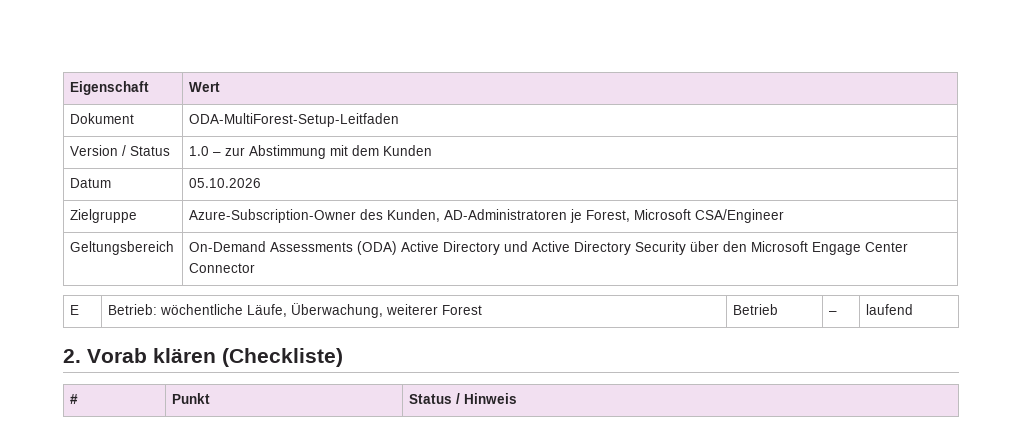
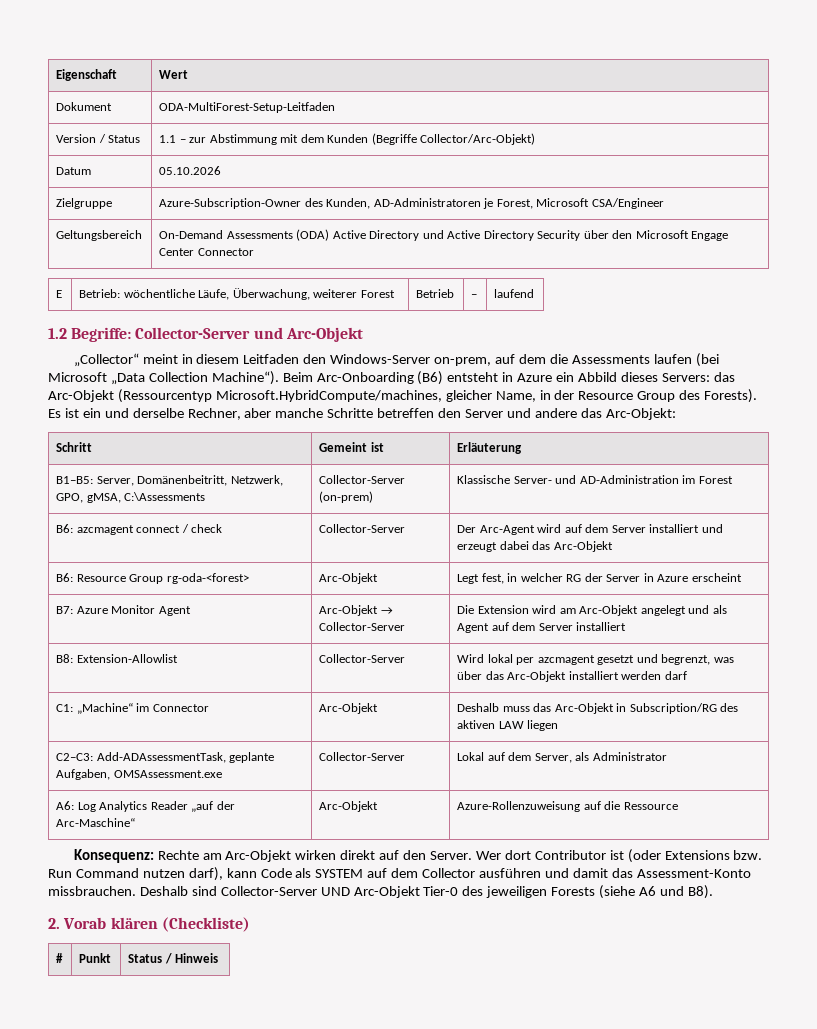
[189,146,210,156] 1.0 -> [159,135,177,143] 1.1
(433, 150) none -> [371,133,536,145] (Begriffe Collector/Arc-Objekt)
(914, 309) none -> [48,327,363,342] [73,353,719,367] [48,371,735,385] [48,389,758,403] [48,408,676,420] [56,442,93,452] [319,442,384,452] [457,442,523,454] [56,475,283,486] [56,492,206,503] [319,475,406,484] [319,491,374,503] [457,475,733,484] [56,524,223,535] [319,524,406,533] [457,524,723,535] [457,541,613,552] [56,573,249,584] [319,573,379,584] [457,573,742,584] [56,605,191,616] [319,605,393,616] [319,622,406,631] [457,605,727,616] [457,622,627,633] [56,654,178,663] [319,654,406,663] [457,654,734,665] [457,671,687,682] [56,703,209,714] [319,703,379,714] [457,703,739,714] [457,720,559,731] [56,752,275,763] [56,769,222,780] [319,752,406,761] [457,752,667,763] [56,801,235,812] [56,818,136,827] [319,801,379,812] [457,801,678,812] [73,849,763,863] [48,867,751,881] [48,885,713,899] // 1.2 Begriffe: Collector-Server und Arc-Objekt // „Collector“ meint in diesem Leitfaden den Windows-Server on-prem, auf dem die Assessments laufen (bei Microsoft „Data Collection Machine“). Beim Arc-Onboarding (B6) entsteht in Azure ein Abbild dieses Servers: das Arc-Objekt (Ressourcentyp Microsoft.HybridCompute/machines, gleicher Name, in der Resource Group des Forests). Es ist ein und derselbe Rechner, aber manche Schritte betreffen den Server und andere das Arc-Objekt: // Schritt | Gemeint ist | Erläuterung // B1–B5: Server, Domänenbeitritt, Netzwerk, GPO, gMSA, C:\Assessments | Collector-Server (on-prem) | Klassische Server- und AD-Administration im Forest // B6: azcmagent connect / check | Collector-Server | Der Arc-Agent wird auf dem Server installiert und erzeugt dabei das Arc-Objekt // B6: Resource Group rg-oda-<forest> | Arc-Objekt | Legt fest, in welcher RG der Server in Azure erscheint // B7: Azure Monitor Agent | Arc-Objekt → Collector-Server | Die Extension wird am Arc-Objekt angelegt und als Agent auf dem Server installiert // B8: Extension-Allowlist | Collector-Server | Wird lokal per azcmagent gesetzt und begrenzt, was über das Arc-Objekt installiert werden darf // C1: „Machine“ im Connector | Arc-Objekt | Deshalb muss das Arc-Objekt in Subscription/RG des aktiven LAW liegen // C2–C3: Add-ADAssessmentTask, geplante Aufgaben, OMSAssessment.exe | Collector-Server | Lokal auf dem Server, als Administrator // A6: Log Analytics Reader „auf der Arc-Maschine“ | Arc-Objekt | Azure-Rollenzuweisung auf die Ressource // Konsequenz: Rechte am Arc-Objekt wirken direkt auf den Server. Wer dort Contributor ist (oder Extensions bzw. Run Command nutzen darf), kann Code als SYSTEM auf dem Collector ausführen und damit das Assessment-Konto missbrauchen. Deshalb sind Collector-Server UND Arc-Objekt Tier-0 des jeweiligen Forests (siehe A6 und B8).

